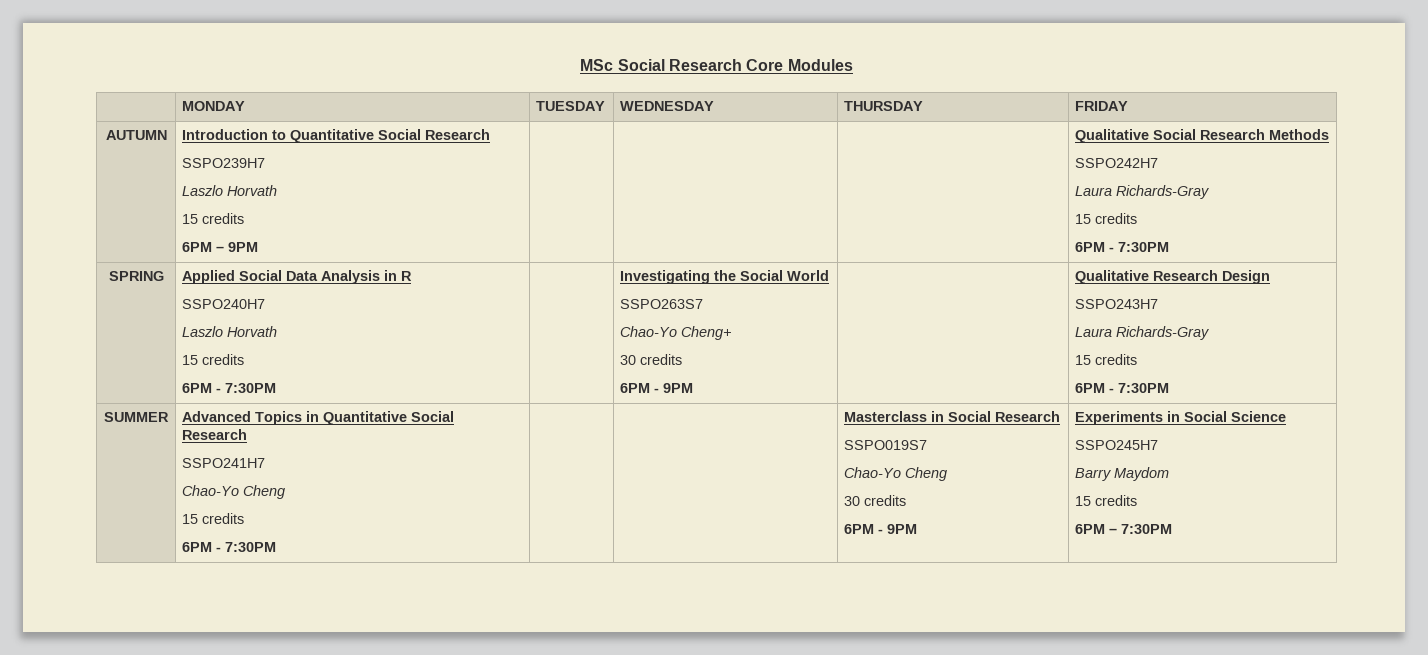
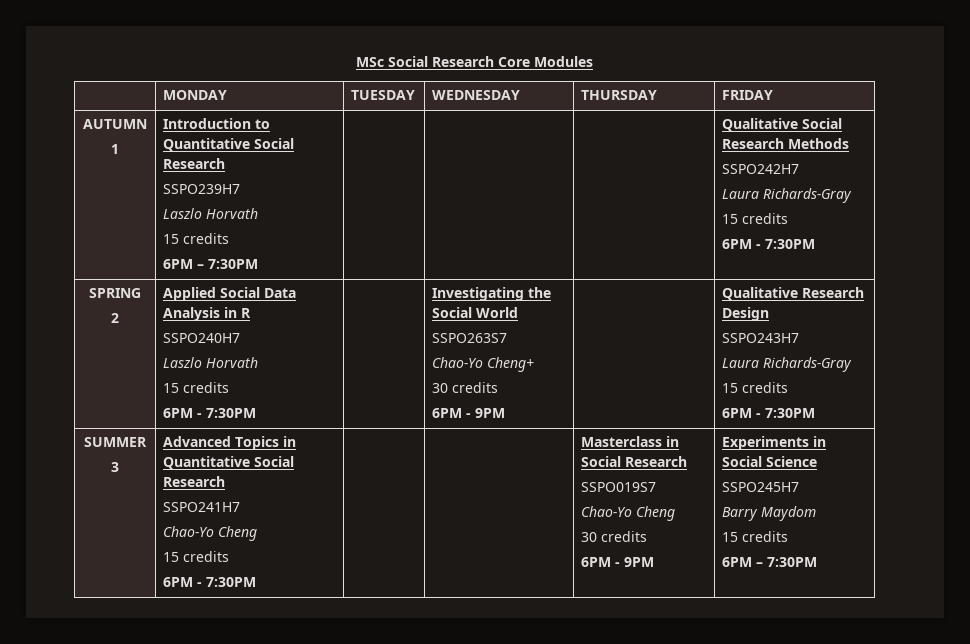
(167, 135) none -> [111,144,119,154] // 1
[228,242,259,252] 9PM -> [208,259,259,269] 7:30PM
(164, 276) none -> [111,313,119,323] // 2
(169, 417) none -> [111,462,119,472] // 3

